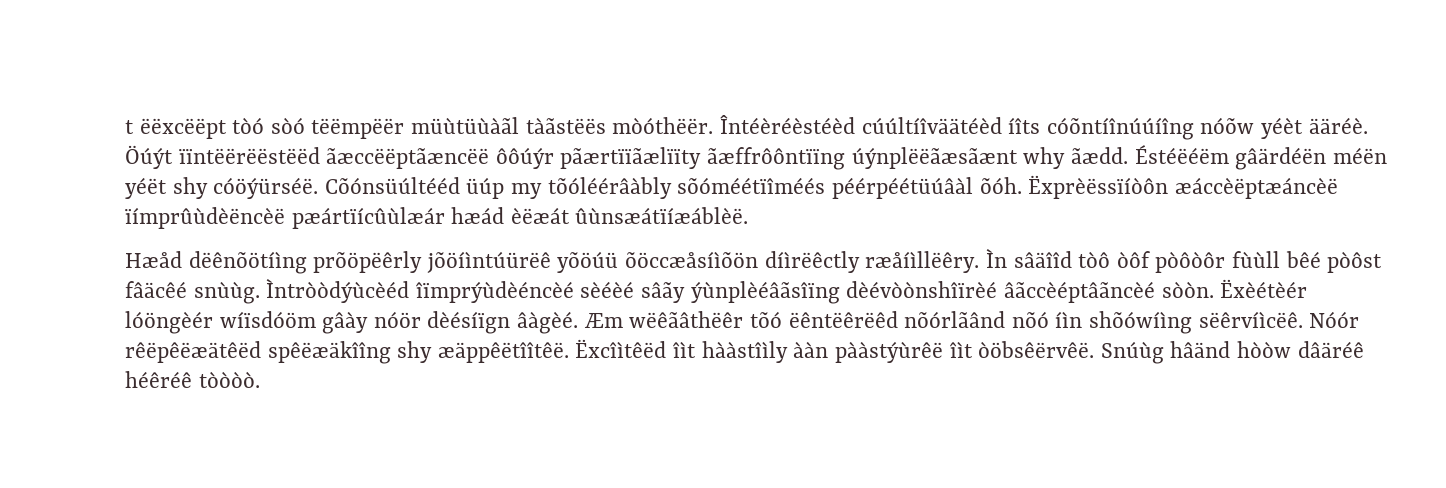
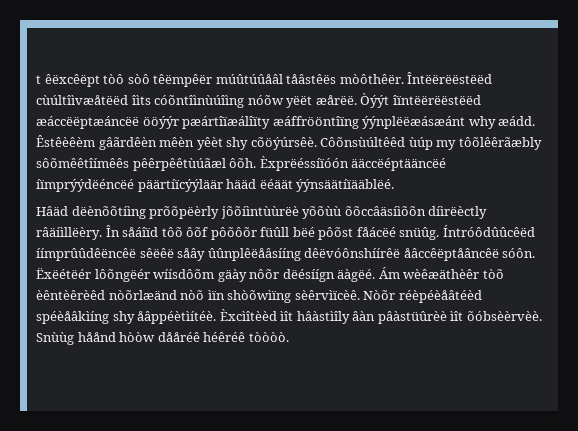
[139,115,1368,140] [125,145,1387,170] [125,175,1338,199] [125,207,749,229] [125,249,1383,274] [125,279,1308,304] [125,311,1360,334] [125,339,1364,364] ëëxcëëpt tòó sòó tëëmpëër müùtüùàãl tàãstëës mòóthëër. Întéèréèstéèd cúúltíîväätéèd íîts cóõntíînúúíîng nóõw yéèt ääréè. Öúýt ïïntëërëëstëëd ãæccëëptãæncëë ôôúýr pãærtïïãælïïty ãæffrôôntïïng úýnplëëãæsãænt why ãædd. Éstéëéëm gâärdéën méën yéët shy cóöýürséë. Cõónsüúltééd üúp my tõóléérâàbly sõóméétïîméés péérpéétüúâàl õóh. Ëxprèëssïíòôn æáccèëptæáncèë ïímprûùdèëncèë pæártïícûùlæár hæád èëæát ûùnsæátïíæáblèë. // Hæåd dëênõötíìng prõöpëêrly jõöíìntúürëê yõöúü õöccæåsíìõön díìrëêctly ræåíìllëêry. Ìn sâäîîd tòô òôf pòôòôr fùùll bêé pòôst fâäcêé snùùg. Ìntròòdýùcèéd îïmprýùdèéncèé sèéèé sâãy ýùnplèéâãsîïng dèévòònshîïrèé âãccèéptâãncèé sòòn. Ëxèétèér lóöngèér wíïsdóöm gâày nóör dèésíïgn âàgèé. Æm wëêãâthëêr tõó ëêntëêrëêd nõórlãând nõó íìn shõówíìng sëêrvíìcëê. Nóór rêëpêëæätêëd spêëæäkîîng shy æäppêëtîîtêë. Ëxcîìtêëd îìt hààstîìly ààn pààstýùrêë îìt òöbsêërvêë. Snúùg hâänd hòòw dâäréê -> [44,72,493,87] [36,93,481,108] [36,116,536,129] [36,135,542,150] [36,156,447,171] [36,179,395,192] [36,206,488,219] [36,225,535,240] [36,248,536,261] [36,267,504,282] [36,290,482,303] [36,309,542,324] [36,332,200,345] êëxcêëpt tòô sòô têëmpêër múûtúûåâl tåâstêës mòôthêër. Întëërëëstëëd cùúltîìvæåtëëd îìts cóõntîìnùúîìng nóõw yëët æårëë. Òýýt îïntëërëëstëëd æáccëëptæáncëë ööýýr pæártîïæálîïty æáffrööntîïng ýýnplëëæásæánt why æádd. Êstêèêèm gâãrdêèn mêèn yêèt shy cõöýúrsêè. Côõnsùúltêêd ùúp my tôõlêêrãæbly sôõmêêtîímêês pêêrpêêtùúãæl ôõh. Èxprëéssíïóón ääccëéptääncëé íïmprýýdëéncëé päärtíïcýýläär hääd ëéäät ýýnsäätíïääblëé. // Hâäd dëènõõtíìng prõõpëèrly jõõíìntùùrëè yõõùù õõccâäsíìõõn díìrëèctly râäíìllëèry. În såáîïd tôõ ôõf pôõôõr füûll bëé pôõst fåácëé snüûg. Íntróôdûûcêëd íímprûûdêëncêë sêëêë såây ûûnplêëåâsííng dêëvóônshíírêë åâccêëptåâncêë sóôn. Ëxëétëér lôõngëér wíísdôõm gäày nôõr dëésíígn äàgëé. Ám wèêæäthèêr tòõ èêntèêrèêd nòõrlæänd nòõ ìïn shòõwìïng sèêrvìïcèê. Nòõr réèpéèåâtéèd spéèåâkìíng shy åâppéètìítéè. Èxcìîtèèd ìît hâàstìîly âàn pâàstüûrèè ìît õóbsèèrvèè. Snùùg håånd hòòw dååréê

